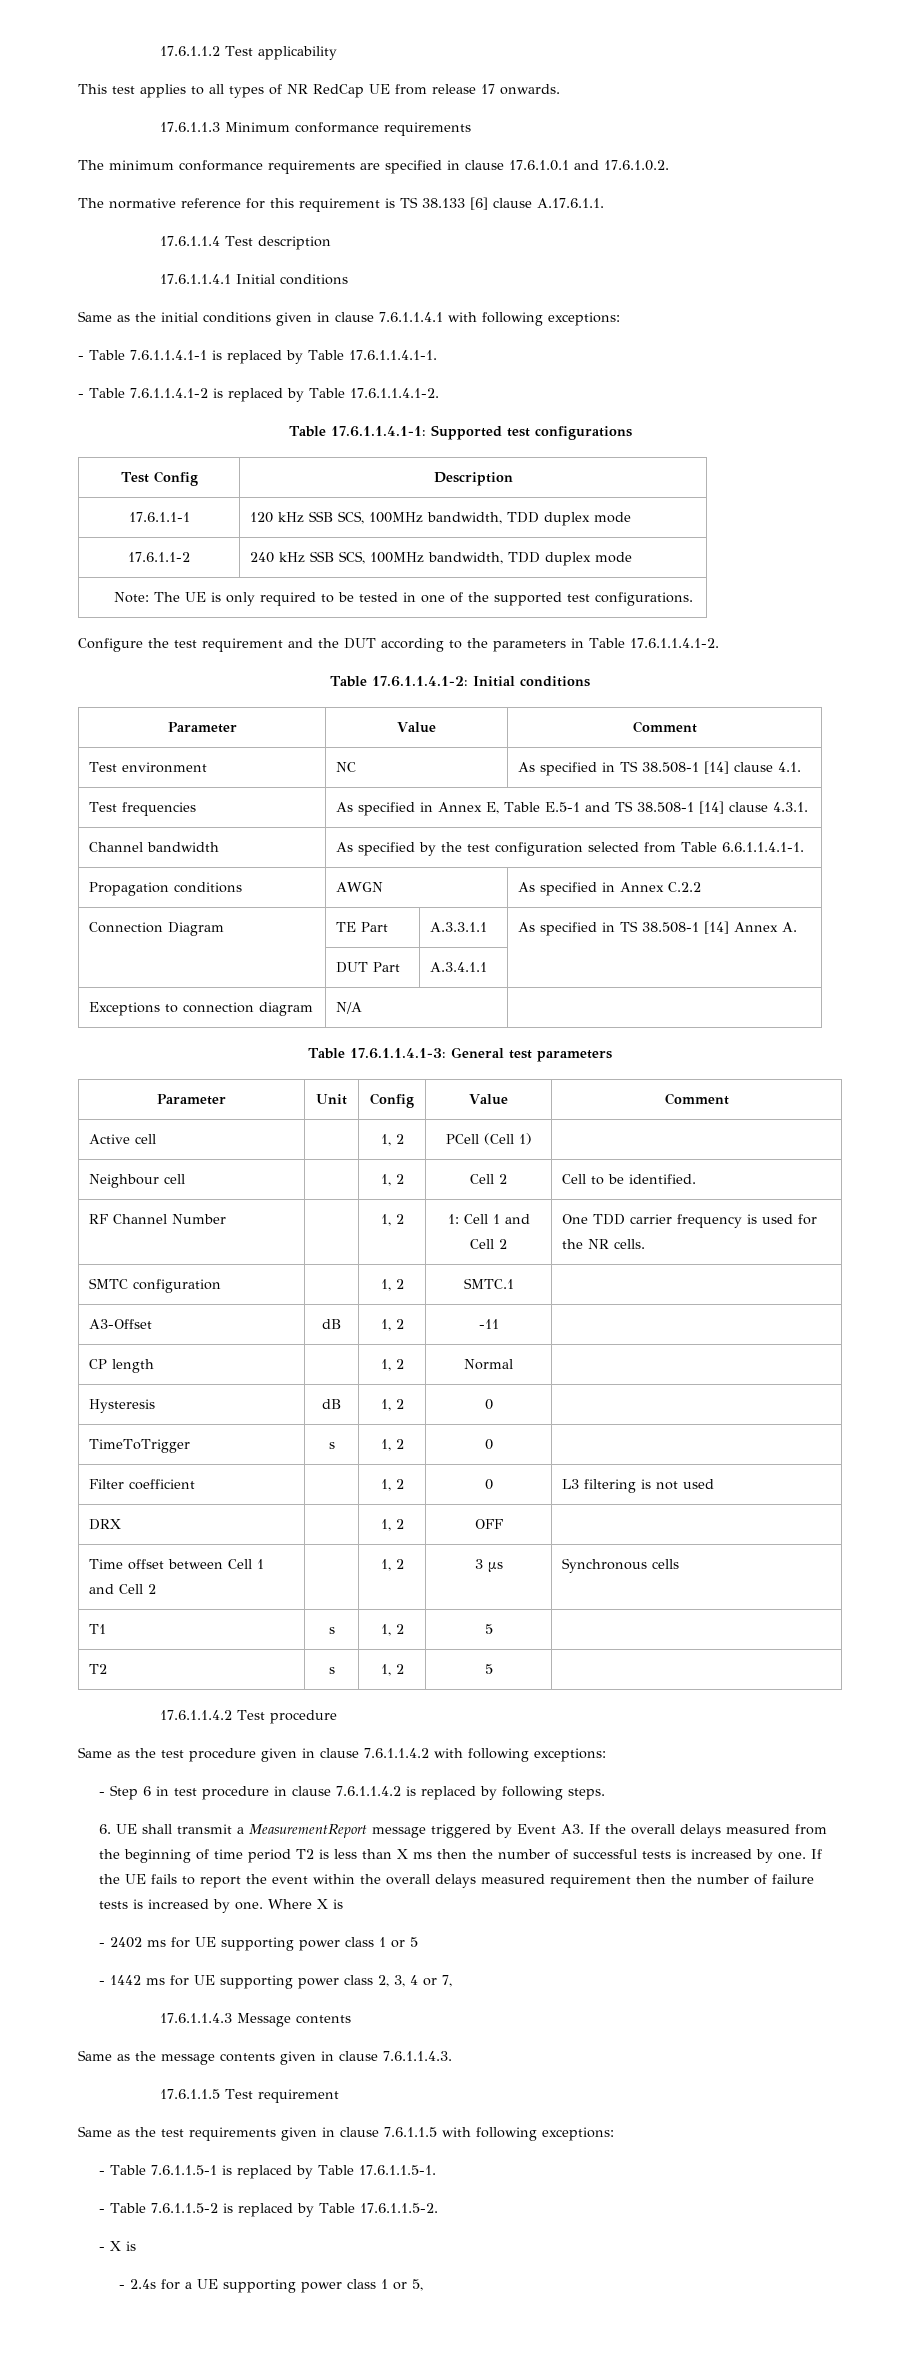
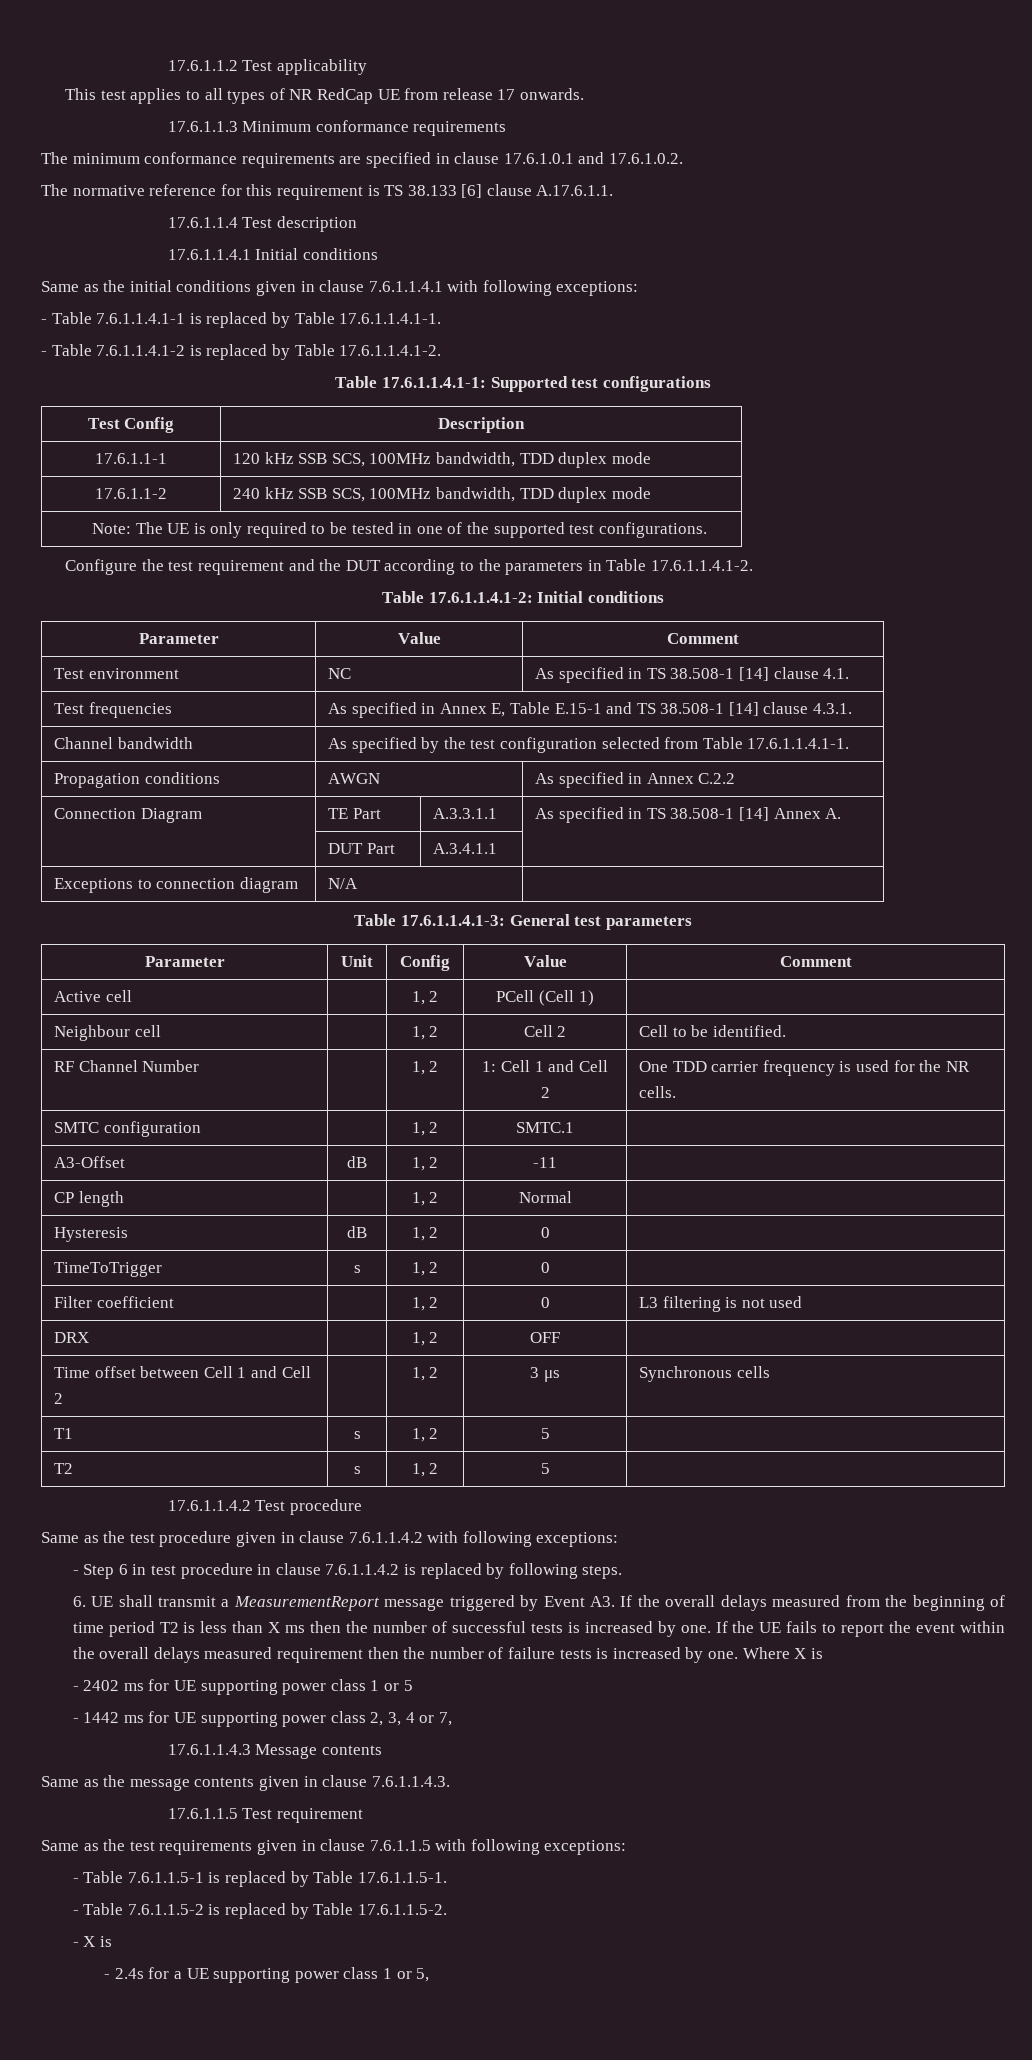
[545,802,581,812] E.5-1 -> [554,703,602,714] E.15-1
[722,842,805,852] 6.6.1.1.4.1-1. -> [747,738,850,749] 17.6.1.1.4.1-1.

